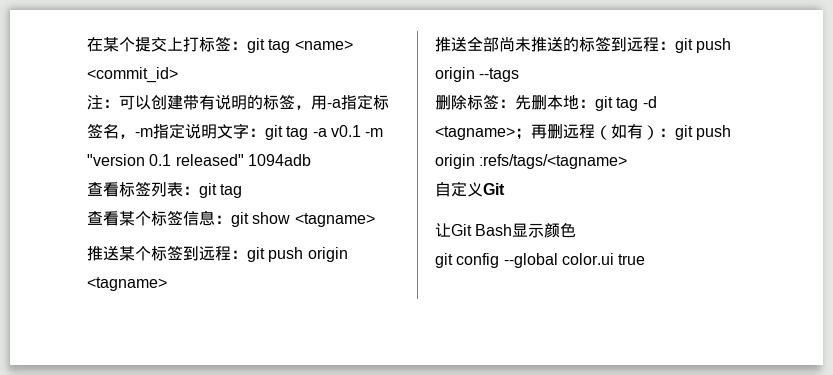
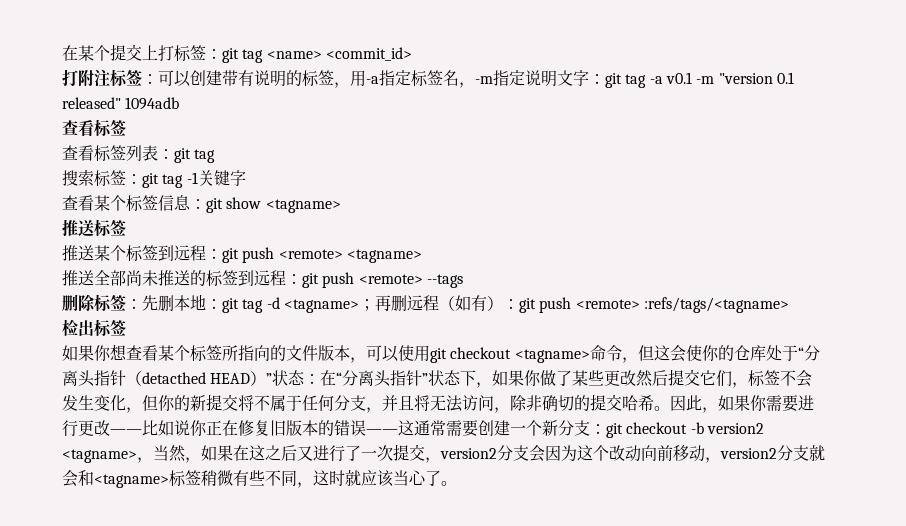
[87,95,103,110] 注 -> [62,69,142,87] 打附注标签
(151, 188) none -> [62,145,126,162] // 查看标签
(243, 191) none -> [62,169,246,188] // 搜索标签：git tag -1关键字
(375, 220) none -> [62,219,126,237] // 推送标签
[307,247,348,262] origin -> [278,249,343,259] <remote>
[435,67,475,82] origin -> [358,274,423,284] <remote>
[435,154,475,169] origin -> [575,299,640,309] <remote>
[435,181,505,197] [435,223,577,238] [435,253,646,268] 自定义Git // 让Git Bash显示颜色 // git config --global color.ui true -> [62,319,126,336] [62,344,820,363] [62,369,813,388] [62,394,814,413] [62,420,764,438] [62,444,825,463] [62,470,457,488] 检出标签 // 如果你想查看某个标签所指向的文件版本，可以使用git checkout <tagname>命令，但这会使你的仓库处于“分离头指针（detacthed HEAD）”状态：在“分离头指针”状态下，如果你做了某些更改然后提交它们，标签不会发生变化，但你的新提交将不属于任何分支，并且将无法访问，除非确切的提交哈希。因此，如果你需要进行更改——比如说你正在修复旧版本的错误——这通常需要创建一个新分支：git checkout -b version2 <tagname>，当然，如果在这之后又进行了一次提交，version2分支会因为这个改动向前移动，version2分支就会和<tagname>标签稍微有些不同，这时就应该当心了。

